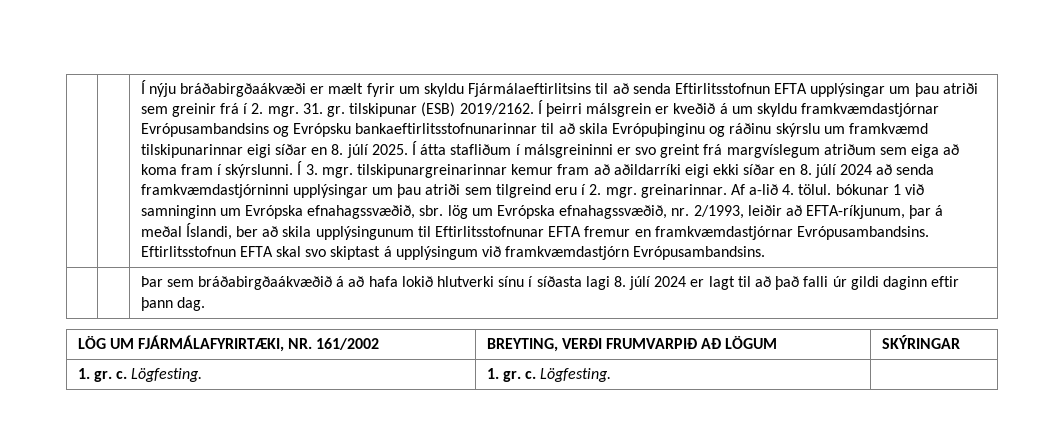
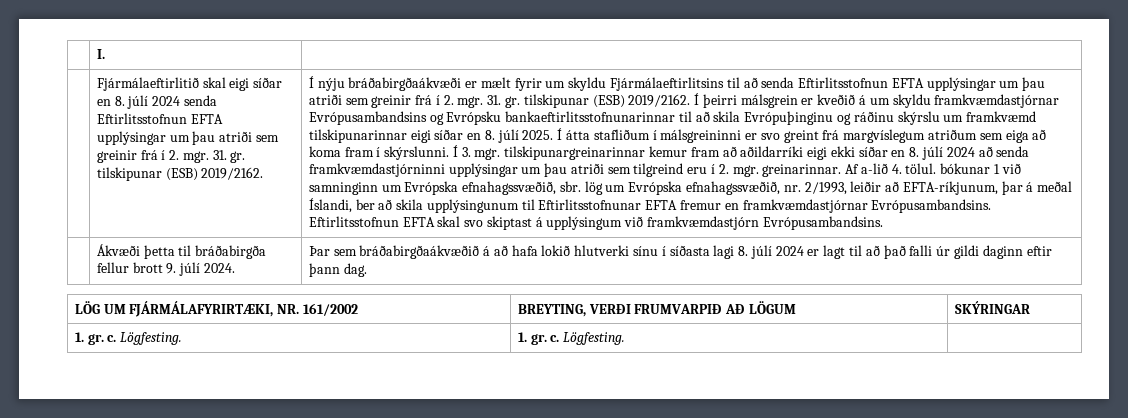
(140, 87) | -> [96,49,105,59] [96,77,283,91] [96,95,217,109] [96,113,223,124] [96,131,279,145] [96,150,246,163] [96,167,264,181] | I. | // | Fjármálaeftirlitið skal eigi síðar en 8. júlí 2024 senda Eftirlitsstofnun EFTA upplýsingar um þau atriði sem greinir frá í 2. mgr. 31. gr. tilskipunar (ESB) 2019/2162.
(766, 253) none -> [96,244,267,259] [96,262,235,276] Ákvæði þetta til bráðabirgða fellur brott 9. júlí 2024.

